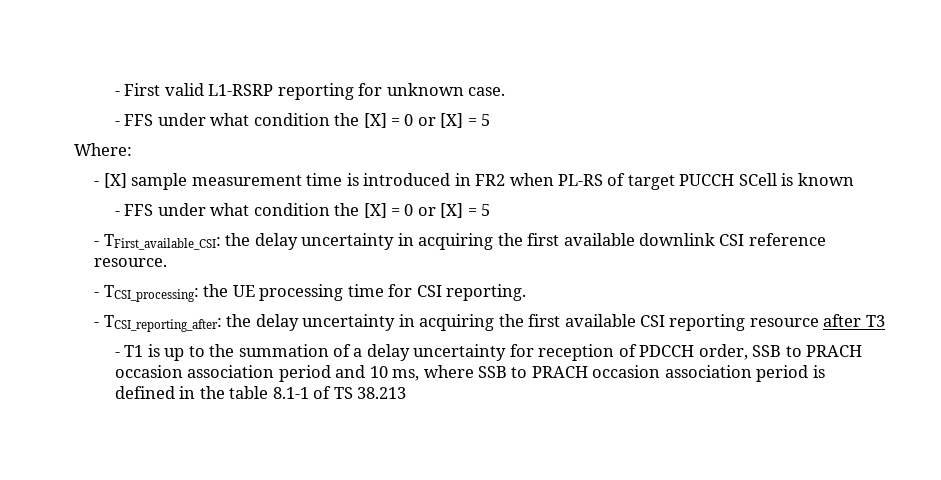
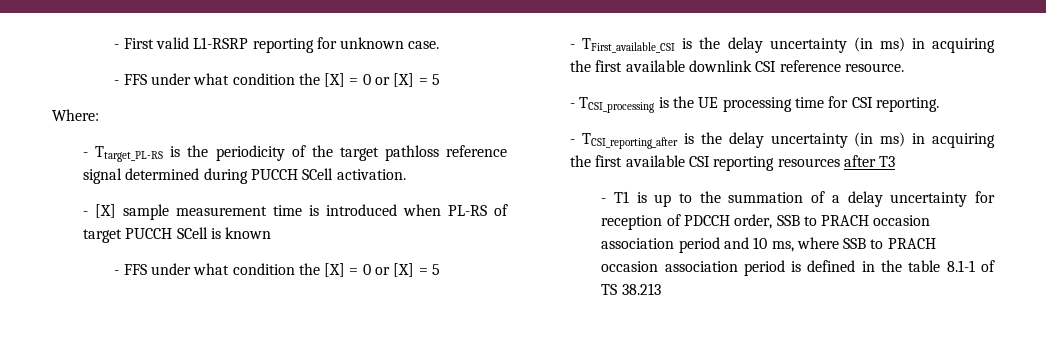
(132, 149) none -> [83,145,507,162] [83,168,406,184] // - Ttarget_PL-RS is the periodicity of the target pathloss reference signal determined during PUCCH SCell activation.
[454,173,506,186] in FR2 -> (398, 210) none
[103,233,395,250] TFirst_available_CSI: the delay uncertainty -> [582,37,905,53] TFirst_available_CSI is the delay uncertainty (in ms)
[103,285,199,302] TCSI_processing: -> [579,97,669,113] TCSI_processing is
[103,314,396,332] TCSI_reporting_after: the delay uncertainty -> [581,132,906,149] TCSI_reporting_after is the delay uncertainty (in ms)
[749,318,819,327] resource -> [777,158,840,167] resources

